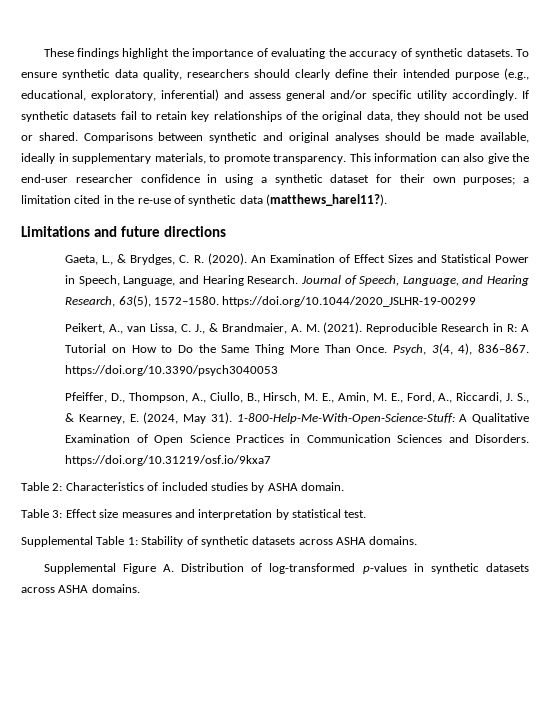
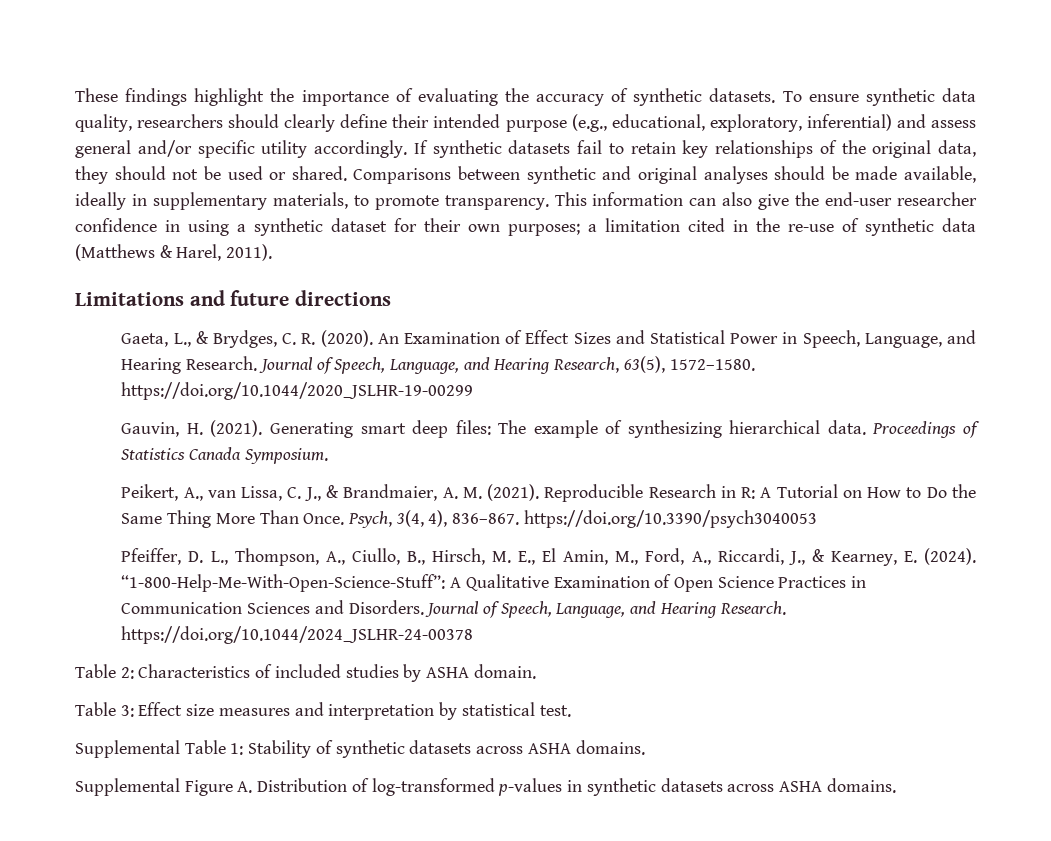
[266,194,387,206] (matthews_harel11?). -> [75,244,273,261] (Matthews & Harel, 2011).
(477, 301) none -> [121,420,981,438] [121,447,328,464] // Gauvin, H. (2021). Generating smart deep files: The example of synthesizing hierarchical data. Proceedings of Statistics Canada Symposium.
[111,393,126,403] D., -> [188,551,228,565] D. L.,
[337,392,403,403] Amin, M. E., -> [542,548,639,565] El Amin, M.,
[506,393,529,403] J. S., -> [788,551,805,565] J.,
[143,412,455,424] (2024, May 31). 1-800-Help-Me-With-Open-Science-Stuff: -> [923,548,976,565] [121,574,446,592] (2024). “1-800-Help-Me-With-Open-Science-Stuff”:
[65,455,272,466] https://doi.org/10.31219/osf.io/9kxa7 -> [425,601,786,618] [121,626,474,644] Journal of Speech, Language, and Hearing Research. https://doi.org/10.1044/2024_JSLHR-24-00378

